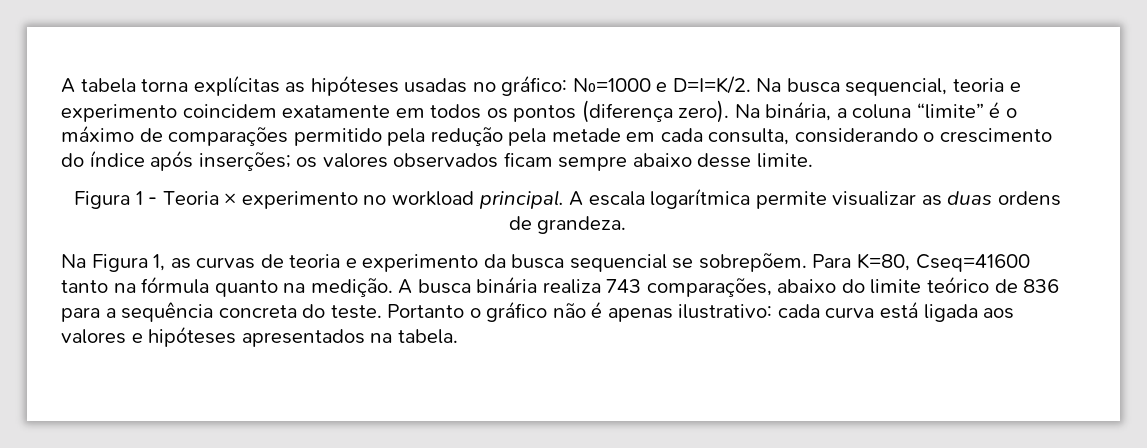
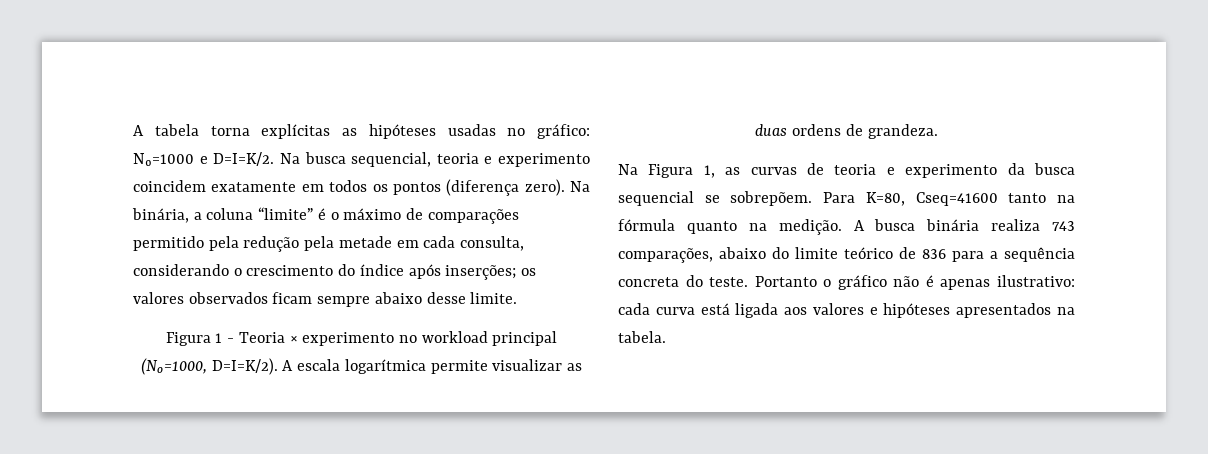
[478,190,564,209] principal. -> [492,331,558,346] [140,358,278,375] principal (N₀=1000, D=I=K/2).

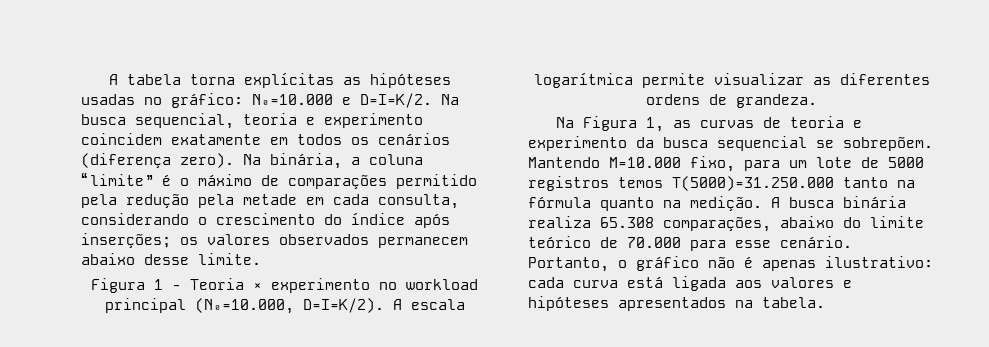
[133,153,194,166] N₀=1000 -> [252,94,333,105] N₀=10.000
[392,182,441,195] pontos -> [378,133,450,145] cenários
[272,292,371,307] ficam sempre -> [378,237,468,248] permanecem
[140,358,207,375] (N₀=1000, -> [194,298,294,314] (N₀=10.000,
[755,124,788,136] duas -> [839,73,930,85] diferentes
[823,192,998,206] Para K=80, Cseq=41600 -> [528,156,924,172] [528,176,834,191] Mantendo M=10.000 fixo, para um lote de 5000 registros temos T(5000)=31.250.000
[1052,221,1075,231] 743 -> [600,217,654,228] 65.308
[922,247,1075,262] [618,275,817,287] 836 para a sequência concreta do teste. Portanto -> [627,236,852,251] [528,257,609,272] 70.000 para esse cenário. Portanto,

